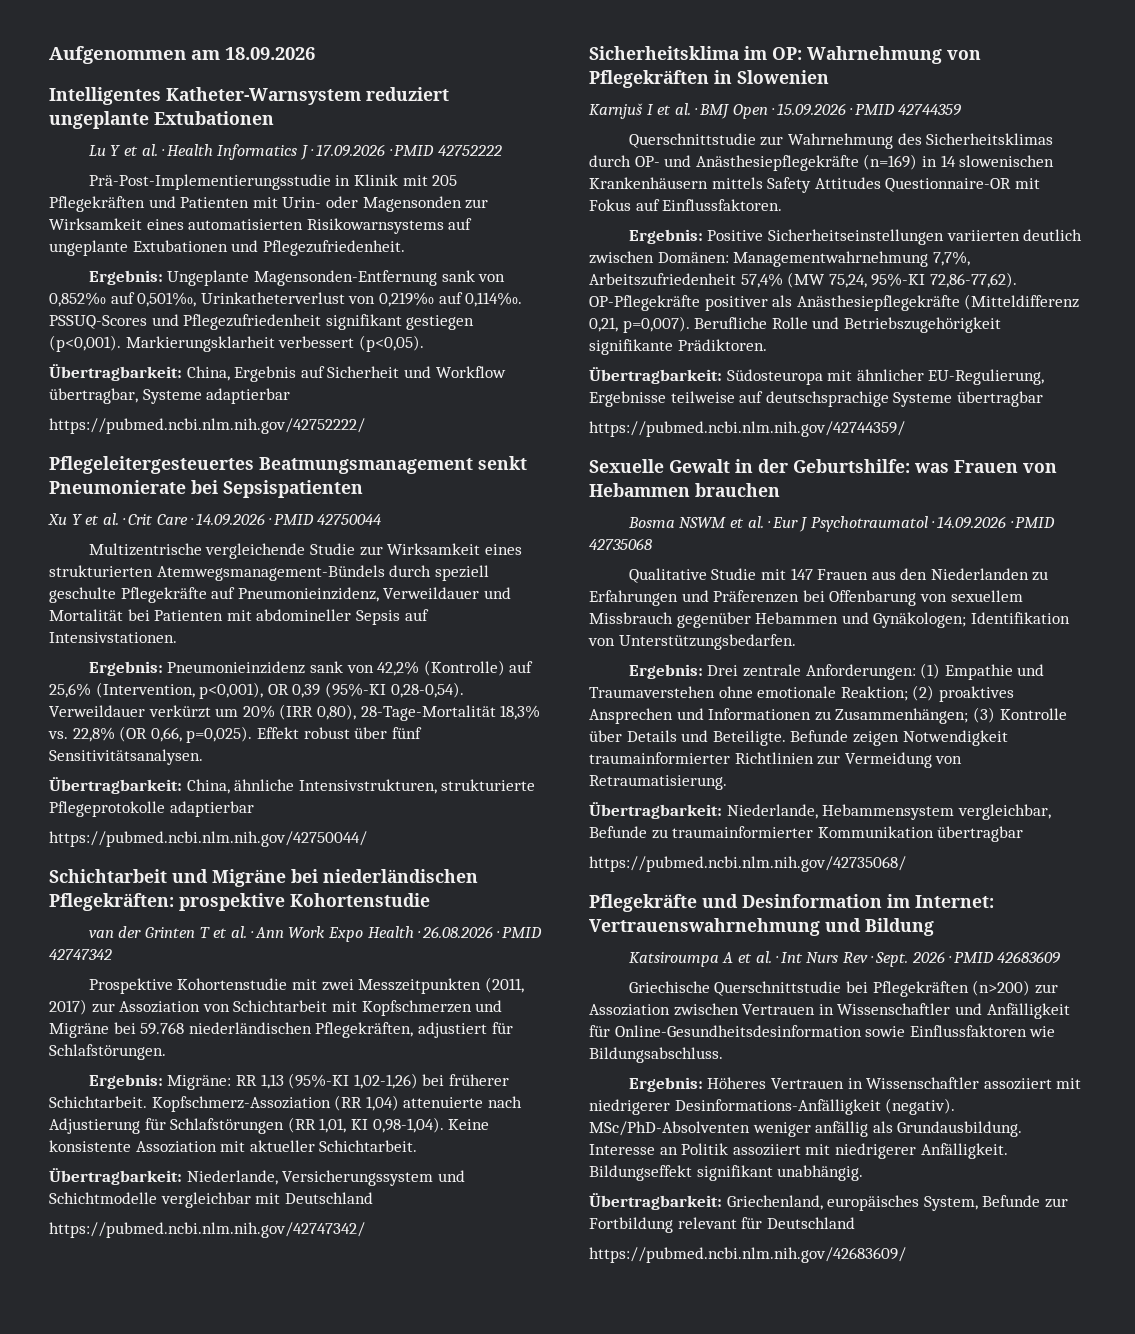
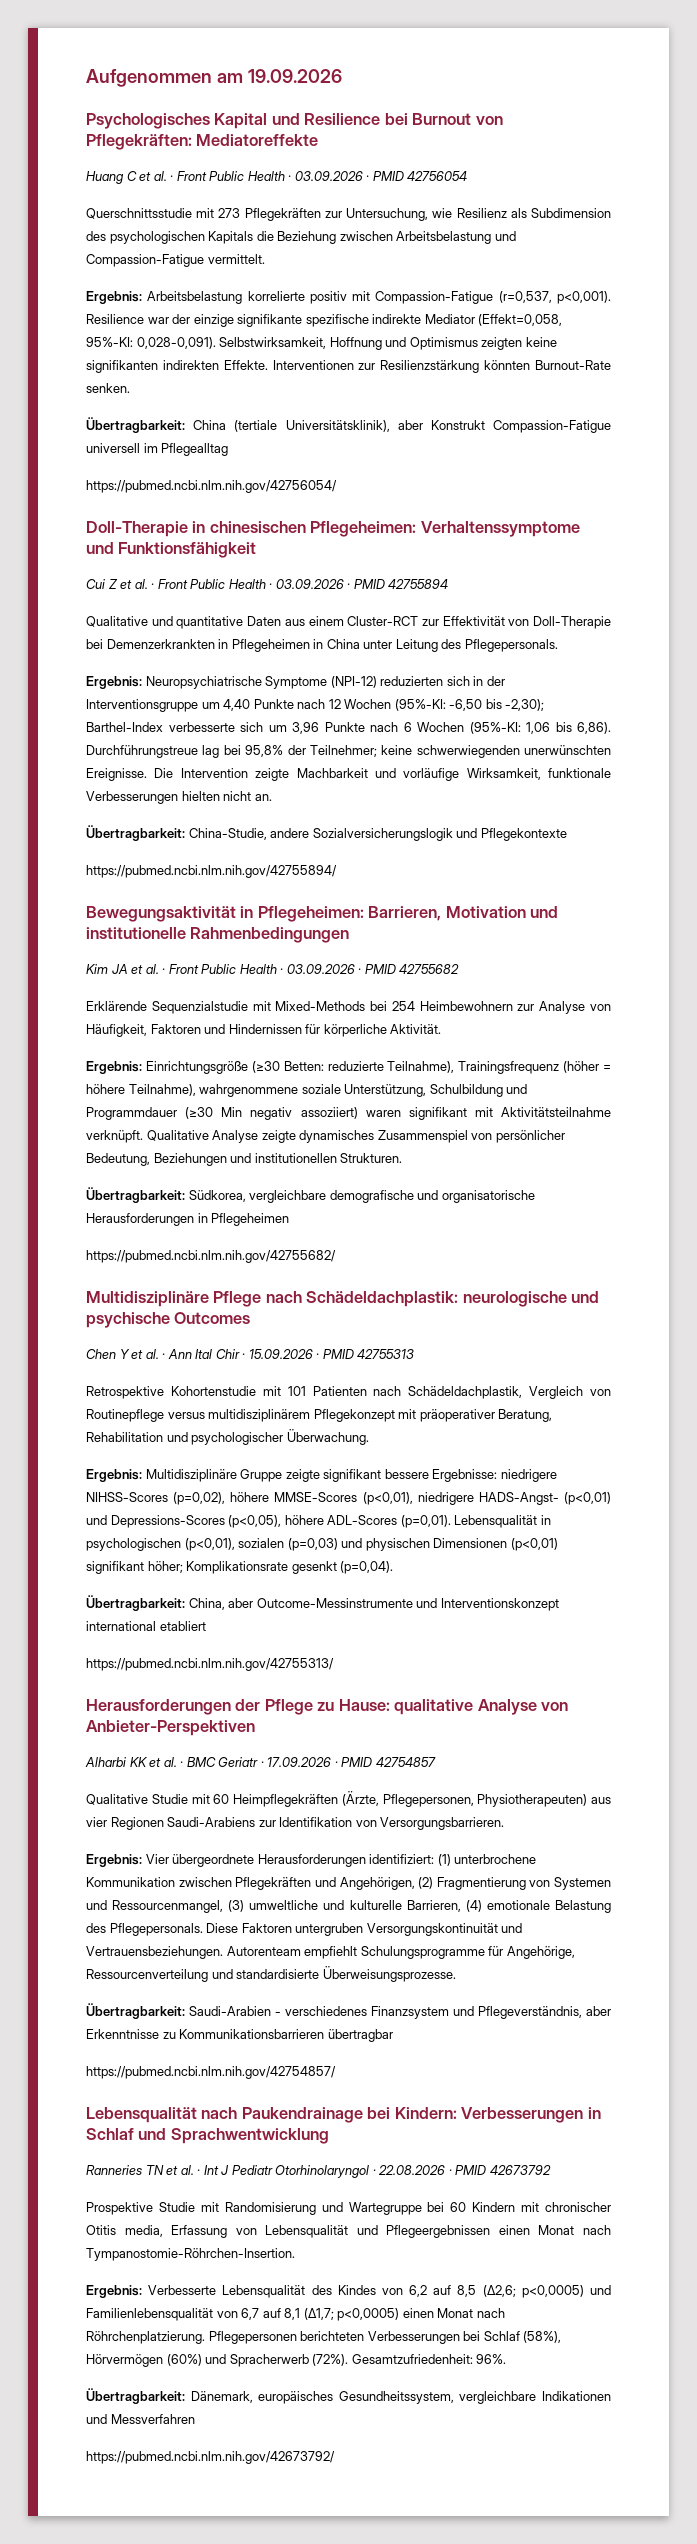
[225,47,315,60] [49,87,449,105] [49,111,274,129] [88,144,502,160] [88,174,458,190] [49,196,489,212] [49,218,473,234] [49,240,405,256] [88,270,506,286] [49,292,523,307] [49,314,475,330] [49,335,424,352] [49,364,506,382] [49,388,291,404] [49,418,365,434] [49,456,527,474] [49,480,363,498] [48,513,383,526] [88,543,522,559] [49,565,489,581] [49,587,511,603] [49,609,429,625] [49,632,177,643] [88,660,534,676] [49,682,464,699] [49,704,541,721] [48,726,422,743] [49,749,203,765] [49,777,536,794] [49,801,254,817] [49,831,367,847] [49,869,478,887] [49,893,430,911] [88,926,542,942] [49,949,112,960] [88,977,524,994] [49,999,503,1016] [49,1022,513,1038] [49,1044,166,1060] [88,1073,509,1090] [49,1095,522,1112] [49,1117,490,1134] [49,1140,418,1153] [49,1168,465,1186] [49,1192,373,1208] [49,1222,365,1238] [589,46,981,64] [589,70,829,88] [589,103,962,119] [628,133,1054,149] [589,154,1055,171] [589,177,1040,193] [589,199,783,211] [628,229,1083,245] [589,251,970,267] [589,272,1017,288] [589,294,1080,311] [589,316,1001,333] [589,339,767,355] [589,367,1045,385] [589,391,1043,407] [589,421,905,437] [589,459,1057,473] [589,483,780,497] [627,516,1056,532] [589,538,652,550] [628,568,1049,583] [589,590,1023,606] [589,612,967,628] 18.09.2026 // Intelligentes Katheter-Warnsystem reduziert ungeplante Extubationen // Lu Y et al. · Health Informatics J · 17.09.2026 · PMID 42752222 // Prä-Post-Implementierungsstudie in Klinik mit 205 Pflegekräften und Patienten mit Urin- oder Magensonden zur Wirksamkeit eines automatisierten Risikowarnsystems auf ungeplante Extubationen und Pflegezufriedenheit. // Ergebnis: Ungeplante Magensonden-Entfernung sank von 0,852‰ auf 0,501‰, Urinkatheterverlust von 0,219‰ auf 0,114‰. PSSUQ-Scores und Pflegezufriedenheit signifikant gestiegen (p<0,001). Markierungsklarheit verbessert (p<0,05). // Übertragbarkeit: China, Ergebnis auf Sicherheit und Workflow übertragbar, Systeme adaptierbar // https://pubmed.ncbi.nlm.nih.gov/42752222/ // Pflegeleitergesteuertes Beatmungsmanagement senkt Pneumonierate bei Sepsispatienten // Xu Y et al. · Crit Care · 14.09.2026 · PMID 42750044 // Multizentrische vergleichende Studie zur Wirksamkeit eines strukturierten Atemwegsmanagement-Bündels durch speziell geschulte Pflegekräfte auf Pneumonieinzidenz, Verweildauer und Mortalität bei Patienten mit abdomineller Sepsis auf Intensivstationen. // Ergebnis: Pneumonieinzidenz sank von 42,2% (Kontrolle) auf 25,6% (Intervention, p<0,001), OR 0,39 (95%-KI 0,28-0,54). Verweildauer verkürzt um 20% (IRR 0,80), 28-Tage-Mortalität 18,3% vs. 22,8% (OR 0,66, p=0,025). Effekt robust über fünf Sensitivitätsanalysen. // Übertragbarkeit: China, ähnliche Intensivstrukturen, strukturierte Pflegeprotokolle adaptierbar // https://pubmed.ncbi.nlm.nih.gov/42750044/ // Schichtarbeit und Migräne bei niederländischen Pflegekräften: prospektive Kohortenstudie // van der Grinten T et al. · Ann Work Expo Health · 26.08.2026 · PMID 42747342 // Prospektive Kohortenstudie mit zwei Messzeitpunkten (2011, 2017) zur Assoziation von Schichtarbeit mit Kopfschmerzen und Migräne bei 59.768 niederländischen Pflegekräften, adjustiert für Schlafstörungen. // Ergebnis: Migräne: RR 1,13 (95%-KI 1,02-1,26) bei früherer Schichtarbeit. Kopfschmerz-Assoziation (RR 1,04) attenuierte nach Adjustierung für Schlafstörungen (RR 1,01, KI 0,98-1,04). Keine konsistente Assoziation mit aktueller Schichtarbeit. // Übertragbarkeit: Niederlande, Versicherungssystem und Schichtmodelle vergleichbar mit Deutschland // https://pubmed.ncbi.nlm.nih.gov/42747342/ // Sicherheitsklima im OP: Wahrnehmung von Pflegekräften in Slowenien // Karnjuš I et al. · BMJ Open · 15.09.2026 · PMID 42744359 // Querschnittstudie zur Wahrnehmung des Sicherheitsklimas durch OP- und Anästhesiepflegekräfte (n=169) in 14 slowenischen Krankenhäusern mittels Safety Attitudes Questionnaire-OR mit Fokus auf Einflussfaktoren. // Ergebnis: Positive Sicherheitseinstellungen variierten deutlich zwischen Domänen: Managementwahrnehmung 7,7%, Arbeitszufriedenheit 57,4% (MW 75,24, 95%-KI 72,86-77,62). OP-Pflegekräfte positiver als Anästhesiepflegekräfte (Mitteldifferenz 0,21, p=0,007). Berufliche Rolle und Betriebszugehörigkeit signifikante Prädiktoren. // Übertragbarkeit: Südosteuropa mit ähnlicher EU-Regulierung, Ergebnisse teilweise auf deutschsprachige Systeme übertragbar // https://pubmed.ncbi.nlm.nih.gov/42744359/ // Sexuelle Gewalt in der Geburtshilfe: was Frauen von Hebammen brauchen // Bosma NSWM et al. · Eur J Psychotraumatol · 14.09.2026 · PMID 42735068 // Qualitative Studie mit 147 Frauen aus den Niederlanden zu Erfahrungen und Präferenzen bei Offenbarung von sexuellem Missbrauch gegenüber Hebammen und Gynäkologen; -> [247,69,342,83] [86,113,503,129] [86,134,319,150] [86,171,468,184] [86,208,611,221] [86,231,516,244] [86,254,265,267] [86,291,611,304] [86,314,563,327] [86,337,557,350] [86,360,611,373] [86,383,130,393] [86,417,611,433] [86,443,229,456] [86,480,337,493] [86,521,580,537] [86,542,257,558] [86,579,449,589] [86,616,611,629] [86,639,558,652] [86,676,505,689] [86,699,545,712] [86,722,611,734] [86,745,611,758] [86,768,611,781] [86,791,272,804] [86,825,567,841] [86,865,337,878] [86,906,559,922] [86,927,350,943] [86,964,460,974] [86,1001,611,1014] [86,1024,442,1037] [86,1061,611,1074] [86,1084,528,1097] [86,1107,611,1120] [86,1130,565,1143] [86,1153,403,1166] [86,1187,535,1203] [86,1213,290,1226] [86,1250,336,1263] [86,1291,600,1307] [86,1312,251,1328] [86,1349,415,1359] [86,1386,611,1399] [86,1409,553,1422] [86,1429,369,1445] [86,1469,557,1482] [86,1492,611,1505] [86,1515,551,1528] [86,1538,558,1551] [86,1561,394,1574] [86,1595,559,1611] [86,1621,206,1631] [86,1658,334,1671] [86,1699,569,1715] [86,1720,255,1736] [85,1757,436,1767] [86,1791,611,1807] [86,1817,276,1830] 19.09.2026 // Psychologisches Kapital und Resilience bei Burnout von Pflegekräften: Mediatoreffekte // Huang C et al. · Front Public Health · 03.09.2026 · PMID 42756054 // Querschnittsstudie mit 273 Pflegekräften zur Untersuchung, wie Resilienz als Subdimension des psychologischen Kapitals die Beziehung zwischen Arbeitsbelastung und Compassion-Fatigue vermittelt. // Ergebnis: Arbeitsbelastung korrelierte positiv mit Compassion-Fatigue (r=0,537, p<0,001). Resilience war der einzige signifikante spezifische indirekte Mediator (Effekt=0,058, 95%-KI: 0,028-0,091). Selbstwirksamkeit, Hoffnung und Optimismus zeigten keine signifikanten indirekten Effekte. Interventionen zur Resilienzstärkung könnten Burnout-Rate senken. // Übertragbarkeit: China (tertiale Universitätsklinik), aber Konstrukt Compassion-Fatigue universell im Pflegealltag // https://pubmed.ncbi.nlm.nih.gov/42756054/ // Doll-Therapie in chinesischen Pflegeheimen: Verhaltenssymptome und Funktionsfähigkeit // Cui Z et al. · Front Public Health · 03.09.2026 · PMID 42755894 // Qualitative und quantitative Daten aus einem Cluster-RCT zur Effektivität von Doll-Therapie bei Demenzerkrankten in Pflegeheimen in China unter Leitung des Pflegepersonals. // Ergebnis: Neuropsychiatrische Symptome (NPI-12) reduzierten sich in der Interventionsgruppe um 4,40 Punkte nach 12 Wochen (95%-KI: -6,50 bis -2,30); Barthel-Index verbesserte sich um 3,96 Punkte nach 6 Wochen (95%-KI: 1,06 bis 6,86). Durchführungstreue lag bei 95,8% der Teilnehmer; keine schwerwiegenden unerwünschten Ereignisse. Die Intervention zeigte Machbarkeit und vorläufige Wirksamkeit, funktionale Verbesserungen hielten nicht an. // Übertragbarkeit: China-Studie, andere Sozialversicherungslogik und Pflegekontexte // https://pubmed.ncbi.nlm.nih.gov/42755894/ // Bewegungsaktivität in Pflegeheimen: Barrieren, Motivation und institutionelle Rahmenbedingungen // Kim JA et al. · Front Public Health · 03.09.2026 · PMID 42755682 // Erklärende Sequenzialstudie mit Mixed-Methods bei 254 Heimbewohnern zur Analyse von Häufigkeit, Faktoren und Hindernissen für körperliche Aktivität. // Ergebnis: Einrichtungsgröße (≥30 Betten: reduzierte Teilnahme), Trainingsfrequenz (höher = höhere Teilnahme), wahrgenommene soziale Unterstützung, Schulbildung und Programmdauer (≥30 Min negativ assoziiert) waren signifikant mit Aktivitätsteilnahme verknüpft. Qualitative Analyse zeigte dynamisches Zusammenspiel von persönlicher Bedeutung, Beziehungen und institutionellen Strukturen. // Übertragbarkeit: Südkorea, vergleichbare demografische und organisatorische Herausforderungen in Pflegeheimen // https://pubmed.ncbi.nlm.nih.gov/42755682/ // Multidisziplinäre Pflege nach Schädeldachplastik: neurologische und psychische Outcomes // Chen Y et al. · Ann Ital Chir · 15.09.2026 · PMID 42755313 // Retrospektive Kohortenstudie mit 101 Patienten nach Schädeldachplastik, Vergleich von Routinepflege versus multidisziplinärem Pflegekonzept mit präoperativer Beratung, Rehabilitation und psychologischer Überwachung. // Ergebnis: Multidisziplinäre Gruppe zeigte signifikant bessere Ergebnisse: niedrigere NIHSS-Scores (p=0,02), höhere MMSE-Scores (p<0,01), niedrigere HADS-Angst- (p<0,01) und Depressions-Scores (p<0,05), höhere ADL-Scores (p=0,01). Lebensqualität in psychologischen (p<0,01), sozialen (p=0,03) und physischen Dimensionen (p<0,01) signifikant höher; Komplikationsrate gesenkt (p=0,04). // Übertragbarkeit: China, aber Outcome-Messinstrumente und Interventionskonzept international etabliert // https://pubmed.ncbi.nlm.nih.gov/42755313/ // Herausforderungen der Pflege zu Hause: qualitative Analyse von Anbieter-Perspektiven // Alharbi KK et al. · BMC Geriatr · 17.09.2026 · PMID 42754857 // Qualitative Studie mit 60 Heimpflegekräften (Ärzte, Pflegepersonen, Physiotherapeuten) aus vier Regionen Saudi-Arabiens zur
[618,634,796,650] [628,663,1045,680] [589,685,1014,702] [589,707,1067,724] [589,730,1008,746] [589,752,963,768] [589,775,727,790] [589,802,1051,820] [589,826,1024,842] [589,856,906,872] [589,894,994,912] [589,918,934,936] [628,951,1061,967] [628,980,1058,997] [589,1003,1070,1019] [589,1025,1056,1037] [589,1047,723,1063] [628,1077,1082,1092] [589,1098,956,1115] [589,1121,1023,1137] [589,1143,1008,1159] [589,1165,864,1181] [589,1193,1068,1211] [589,1217,855,1233] [589,1247,906,1263] Unterstützungsbedarfen. // Ergebnis: Drei zentrale Anforderungen: (1) Empathie und Traumaverstehen ohne emotionale Reaktion; (2) proaktives Ansprechen und Informationen zu Zusammenhängen; (3) Kontrolle über Details und Beteiligte. Befunde zeigen Notwendigkeit traumainformierter Richtlinien zur Vermeidung von Retraumatisierung. // Übertragbarkeit: Niederlande, Hebammensystem vergleichbar, Befunde zu traumainformierter Kommunikation übertragbar // https://pubmed.ncbi.nlm.nih.gov/42735068/ // Pflegekräfte und Desinformation im Internet: Vertrauenswahrnehmung und Bildung // Katsiroumpa A et al. · Int Nurs Rev · Sept. 2026 · PMID 42683609 // Griechische Querschnittstudie bei Pflegekräften (n>200) zur Assoziation zwischen Vertrauen in Wissenschaftler und Anfälligkeit für Online-Gesundheitsdesinformation sowie Einflussfaktoren wie Bildungsabschluss. // Ergebnis: Höheres Vertrauen in Wissenschaftler assoziiert mit niedrigerer Desinformations-Anfälligkeit (negativ). MSc/PhD-Absolventen weniger anfällig als Grundausbildung. Interesse an Politik assoziiert mit niedrigerer Anfälligkeit. Bildungseffekt signifikant unabhängig. // Übertragbarkeit: Griechenland, europäisches System, Befunde zur Fortbildung relevant für Deutschland // https://pubmed.ncbi.nlm.nih.gov/42683609/ -> [380,1817,505,1830] [86,1854,537,1867] [86,1877,611,1890] [86,1900,611,1913] [86,1923,523,1936] [86,1946,575,1959] [86,1966,456,1982] [86,2003,611,2019] [86,2029,393,2042] [86,2066,336,2079] [86,2107,601,2123] [86,2128,329,2144] [86,2165,551,2178] [86,2202,611,2215] [86,2225,611,2238] [86,2248,295,2261] [86,2285,611,2298] [86,2308,505,2321] [86,2331,562,2344] [86,2354,507,2367] [86,2388,611,2404] [86,2414,195,2424] [86,2451,335,2464] Versorgungsbarrieren. // Ergebnis: Vier übergeordnete Herausforderungen identifiziert: (1) unterbrochene Kommunikation zwischen Pflegekräften und Angehörigen, (2) Fragmentierung von Systemen und Ressourcenmangel, (3) umweltliche und kulturelle Barrieren, (4) emotionale Belastung des Pflegepersonals. Diese Faktoren untergruben Versorgungskontinuität und Vertrauensbeziehungen. Autorenteam empfiehlt Schulungsprogramme für Angehörige, Ressourcenverteilung und standardisierte Überweisungsprozesse. // Übertragbarkeit: Saudi-Arabien - verschiedenes Finanzsystem und Pflegeverständnis, aber Erkenntnisse zu Kommunikationsbarrieren übertragbar // https://pubmed.ncbi.nlm.nih.gov/42754857/ // Lebensqualität nach Paukendrainage bei Kindern: Verbesserungen in Schlaf und Sprachwentwicklung // Ranneries TN et al. · Int J Pediatr Otorhinolaryngol · 22.08.2026 · PMID 42673792 // Prospektive Studie mit Randomisierung und Wartegruppe bei 60 Kindern mit chronischer Otitis media, Erfassung von Lebensqualität und Pflegeergebnissen einen Monat nach Tympanostomie-Röhrchen-Insertion. // Ergebnis: Verbesserte Lebensqualität des Kindes von 6,2 auf 8,5 (Δ2,6; p<0,0005) und Familienlebensqualität von 6,7 auf 8,1 (Δ1,7; p<0,0005) einen Monat nach Röhrchenplatzierung. Pflegepersonen berichteten Verbesserungen bei Schlaf (58%), Hörvermögen (60%) und Spracherwerb (72%). Gesamtzufriedenheit: 96%. // Übertragbarkeit: Dänemark, europäisches Gesundheitssystem, vergleichbare Indikationen und Messverfahren // https://pubmed.ncbi.nlm.nih.gov/42673792/

